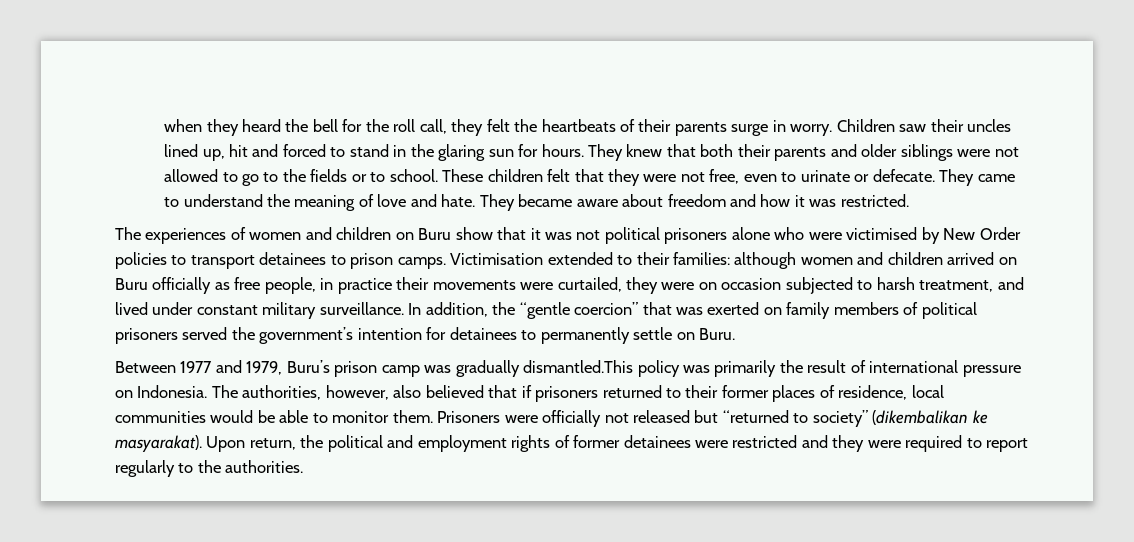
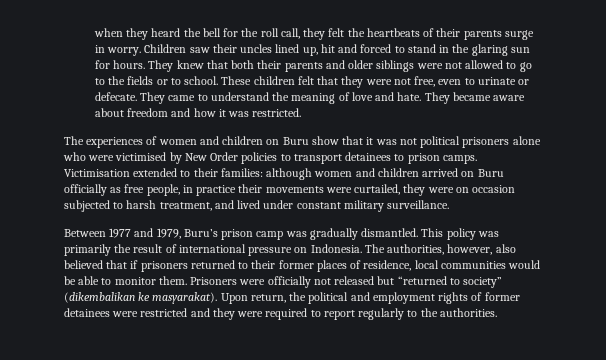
[408,302,977,319] [115,327,735,344] In addition, the “gentle coercion” that was exerted on family members of political prisoners served the government’s intention for detainees to permanently settle on Buru. -> (450, 204) none
[523,360,634,373] dismantled.This -> [361,228,444,237] dismantled. This

